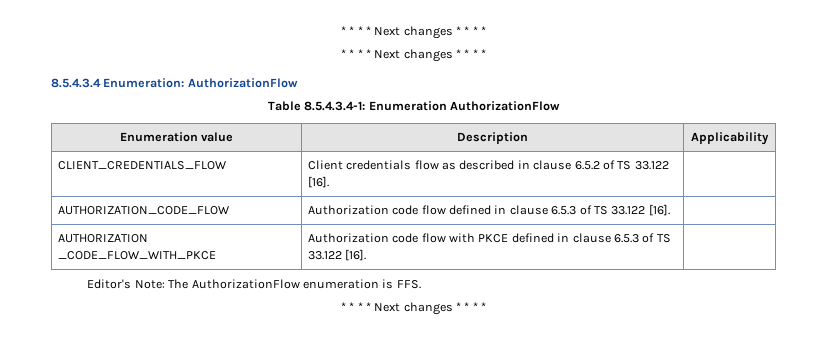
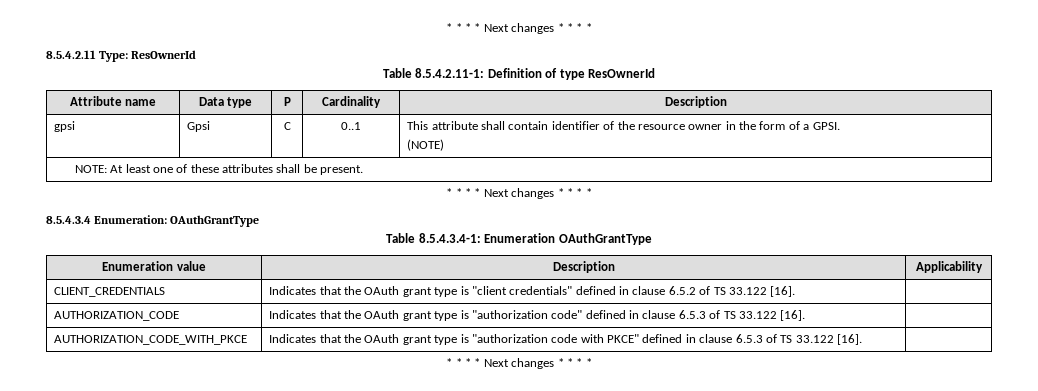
(487, 30) none -> [46,50,197,62] [383,68,655,80] [69,96,157,106] [198,97,253,108] [283,97,291,106] [322,96,381,108] [664,96,727,108] [54,121,76,132] [187,121,211,132] [283,122,291,130] [341,122,361,130] [407,121,840,130] [407,139,445,151] [74,164,364,175] // 8.5.4.2.11 Type: ResOwnerId // Table 8.5.4.2.11-1: Definition of type ResOwnerId // Attribute name | Data type | P | Cardinality | Description // gpsi | Gpsi | C | 0..1 | This attribute shall contain identifier of the resource owner in the form of a GPSI. // (NOTE) // NOTE: At least one of these attributes shall be present.
[187,78,298,88] AuthorizationFlow -> [170,215,260,227] OAuthGrantType
[450,101,561,111] AuthorizationFlow -> [558,233,652,245] OAuthGrantType
[57,161,226,170] [307,160,515,170] CLIENT_CREDENTIALS_FLOW | Client credentials flow as described -> [54,287,166,297] [269,286,616,297] CLIENT_CREDENTIALS | Indicates that the OAuth grant type is "client credentials" defined
[57,206,229,215] [307,204,670,216] [57,234,148,243] [57,251,216,260] [307,233,671,243] [307,249,367,261] [87,279,421,289] AUTHORIZATION_CODE_FLOW | Authorization code flow defined in clause 6.5.3 of TS 33.122 [16]. | // AUTHORIZATION _CODE_FLOW_WITH_PKCE | Authorization code flow with PKCE defined in clause 6.5.3 of TS 33.122 [16]. | // Editor's Note: The AuthorizationFlow enumeration is FFS. -> [54,311,180,321] [269,310,806,321] [54,335,248,345] [269,334,863,345] AUTHORIZATION_CODE | Indicates that the OAuth grant type is "authorization code" defined in clause 6.5.3 of TS 33.122 [16]. | // AUTHORIZATION_CODE_WITH_PKCE | Indicates that the OAuth grant type is "authorization code with PKCE" defined in clause 6.5.3 of TS 33.122 [16]. |

